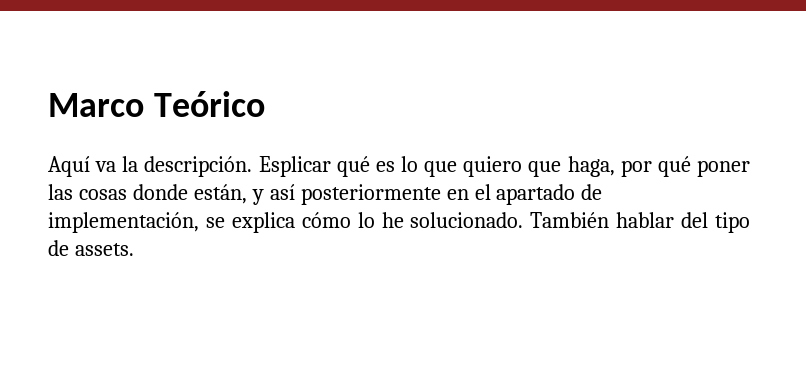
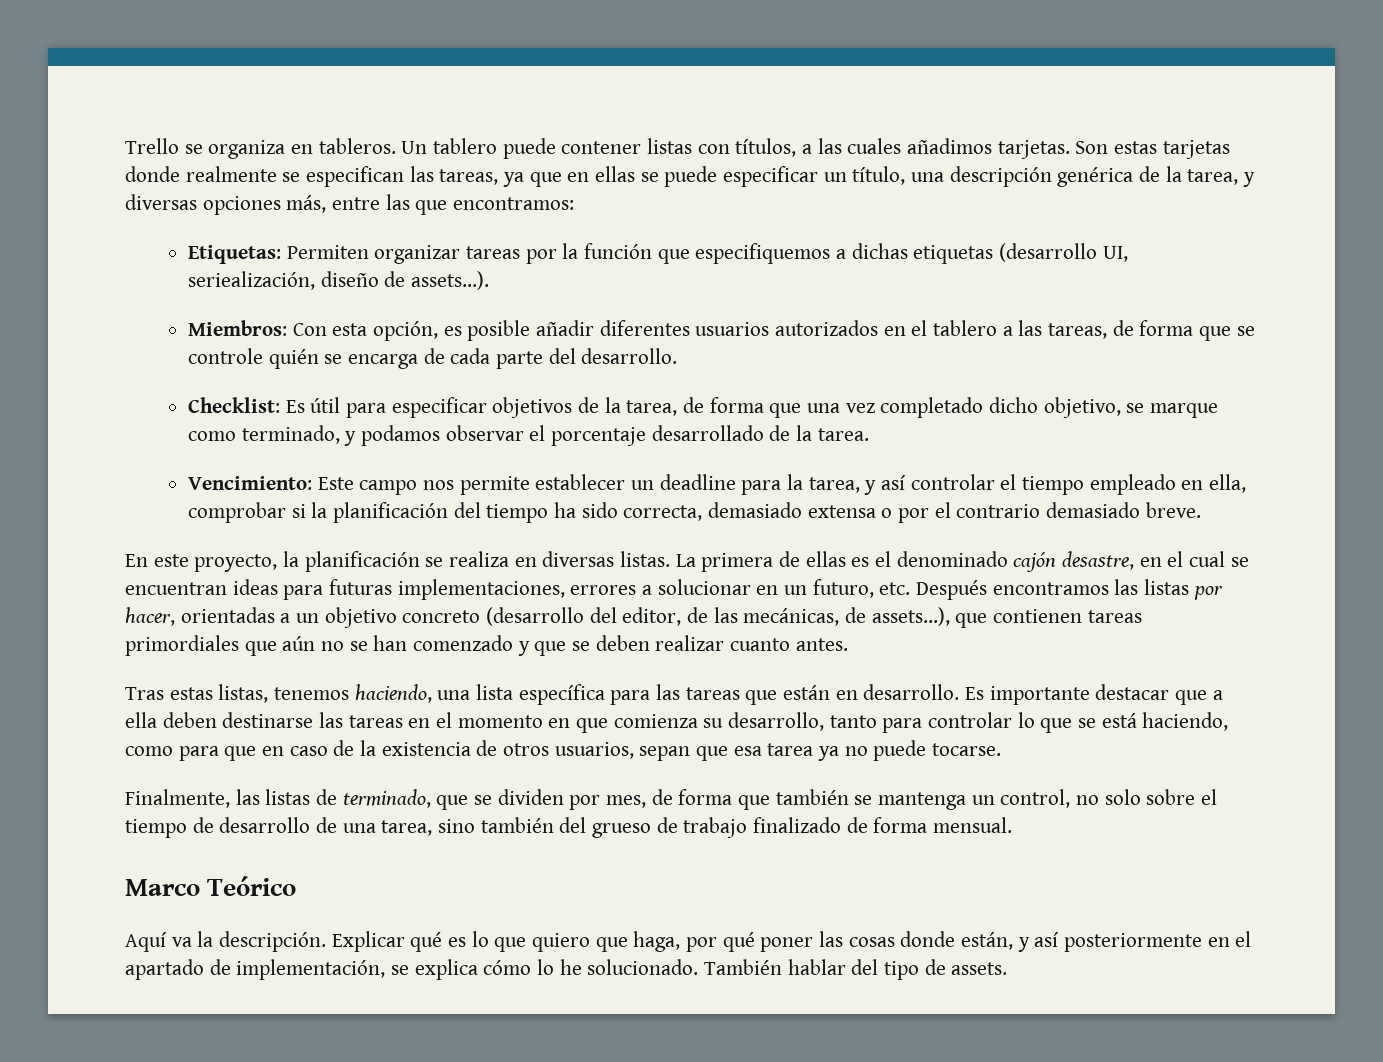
(48, 105) none -> [125,138,1230,159] [125,166,1256,187] [125,194,575,215] [187,243,1128,264] [187,271,489,290] [187,320,1255,341] [187,348,678,369] [187,397,1219,418] [187,425,869,446] [187,474,1247,495] [187,502,1201,523] [125,551,1249,572] [125,579,1223,600] [125,607,1142,628] [125,635,848,656] [125,684,1223,705] [125,712,1229,733] [125,740,1002,761] [125,789,1218,810] [125,817,1013,838] Trello se organiza en tableros. Un tablero puede contener listas con títulos, a las cuales añadimos tarjetas. Son estas tarjetas donde realmente se especifican las tareas, ya que en ellas se puede especificar un título, una descripción genérica de la tarea, y diversas opciones más, entre las que encontramos: // Etiquetas: Permiten organizar tareas por la función que especifiquemos a dichas etiquetas (desarrollo UI, seriealización, diseño de assets…). // Miembros: Con esta opción, es posible añadir diferentes usuarios autorizados en el tablero a las tareas, de forma que se controle quién se encarga de cada parte del desarrollo. // Checklist: Es útil para especificar objetivos de la tarea, de forma que una vez completado dicho objetivo, se marque como terminado, y podamos observar el porcentaje desarrollado de la tarea. // Vencimiento: Este campo nos permite establecer un deadline para la tarea, y así controlar el tiempo empleado en ella, comprobar si la planificación del tiempo ha sido correcta, demasiado extensa o por el contrario demasiado breve. // En este proyecto, la planificación se realiza en diversas listas. La primera de ellas es el denominado cajón desastre, en el cual se encuentran ideas para futuras implementaciones, errores a solucionar en un futuro, etc. Después encontramos las listas por hacer, orientadas a un objetivo concreto (desarrollo del editor, de las mecánicas, de assets…), que contienen tareas primordiales que aún no se han comenzado y que se deben realizar cuanto antes. // Tras estas listas, tenemos haciendo, una lista específica para las tareas que están en desarrollo. Es importante destacar que a ella deben destinarse las tareas en el momento en que comienza su desarrollo, tanto para controlar lo que se está haciendo, como para que en caso de la existencia de otros usuarios, sepan que esa tarea ya no puede tocarse. // Finalmente, las listas de terminado, que se dividen por mes, de forma que también se mantenga un control, no solo sobre el tiempo de desarrollo de una tarea, sino también del grueso de trabajo finalizado de forma mensual. //
[258,156,331,177] Esplicar -> [331,931,405,952] Explicar

